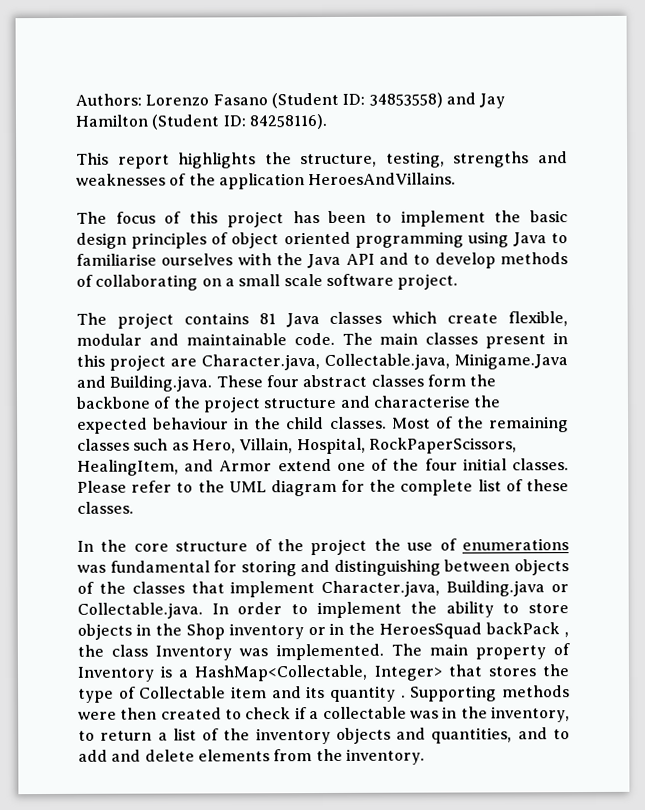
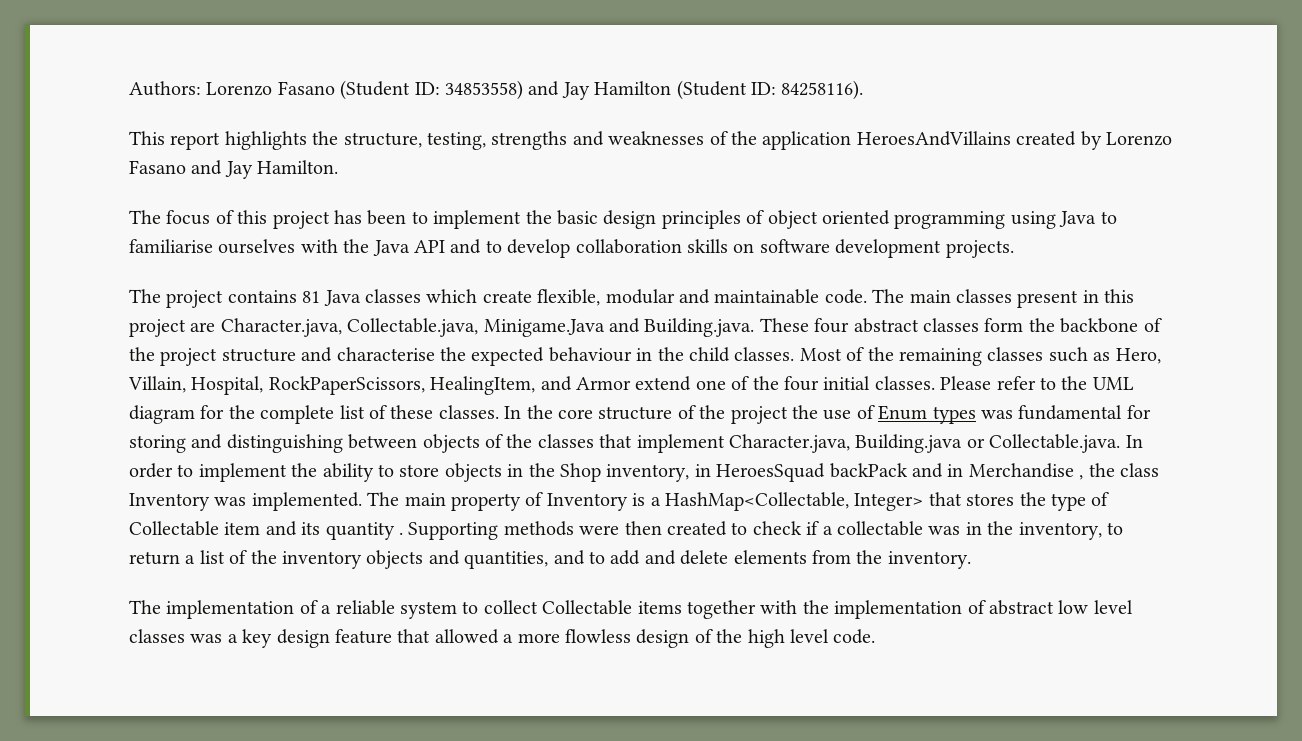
[308,172,457,186] HeroesAndVillains. -> [856,131,1172,150] [129,160,339,179] HeroesAndVillains created by Lorenzo Fasano and Jay Hamilton.
[499,252,568,265] [76,273,459,291] methods of collaborating on a small scale software project. -> [575,239,1014,258] collaboration skills on software development projects.
(134, 507) // -> (499, 412) none
[461,538,569,551] enumerations -> [878,405,976,424] Enum types
[228,622,561,640] inventory or in the HeroesSquad backPack -> [606,463,1074,482] inventory, in HeroesSquad backPack and in Merchandise
(425, 756) none -> [129,600,1133,619] [129,629,876,648] // The implementation of a reliable system to collect Collectable items together with the implementation of abstract low level classes was a key design feature that allowed a more flowless design of the high level code.

